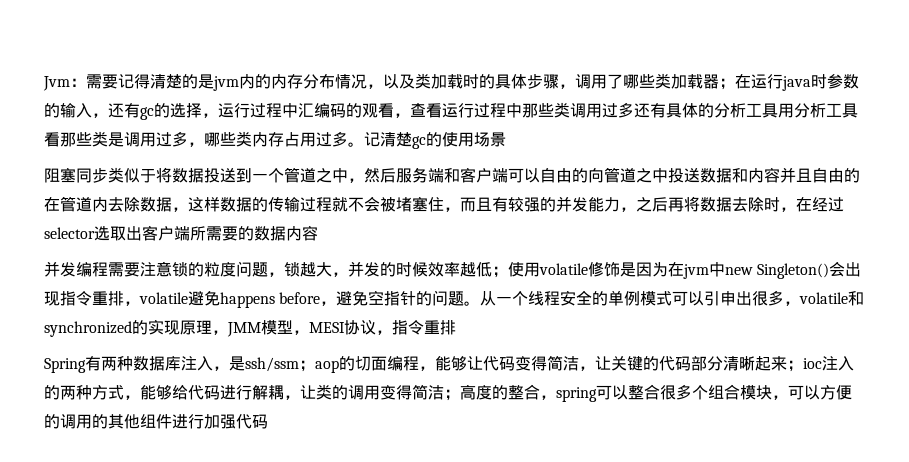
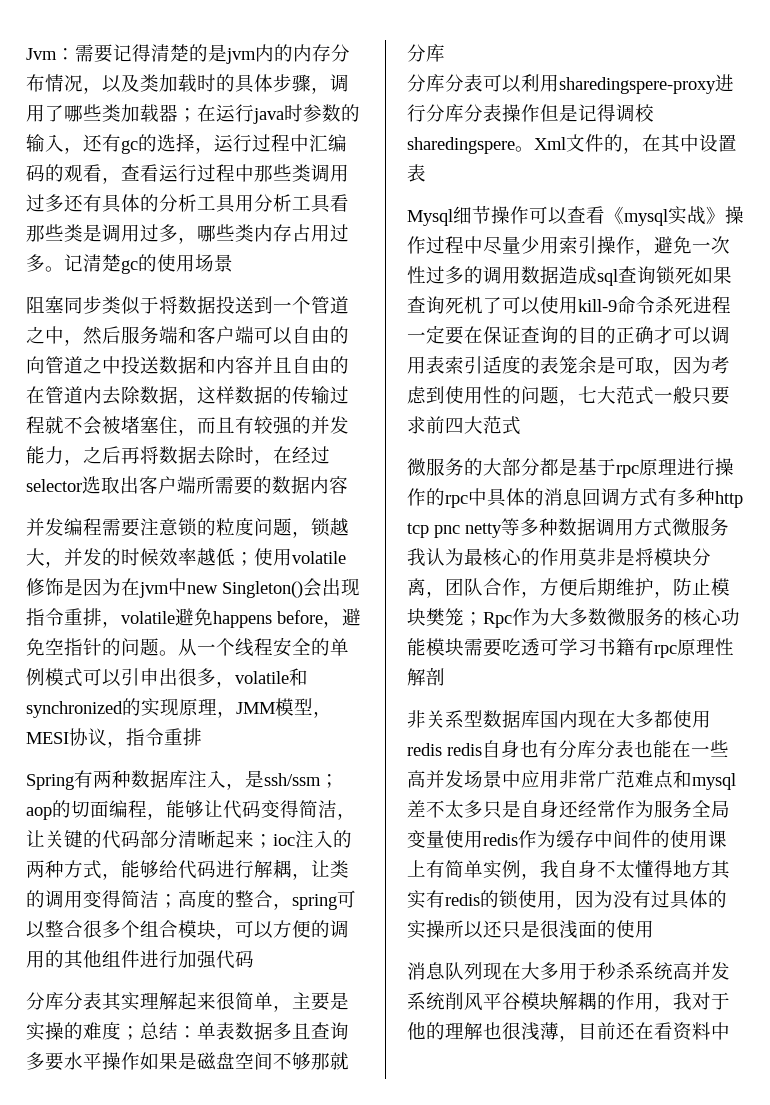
(268, 421) none -> [26,992,349,1012] [26,1022,349,1041] [26,1052,349,1071] [407,44,445,62] [407,74,734,94] [407,104,654,122] [407,134,737,154] [407,164,426,182] [407,205,744,226] [407,236,730,256] [407,266,732,286] [407,296,731,315] [407,325,730,345] [407,356,730,376] [407,386,730,406] [407,416,521,435] [407,458,734,478] [407,488,743,508] [407,518,729,538] [407,548,711,567] [407,578,730,598] [407,608,740,628] [407,638,734,658] [407,667,445,686] [407,710,711,728] [407,740,729,758] [407,770,736,790] [407,800,730,819] [407,830,727,848] [407,860,731,880] [407,890,727,910] [407,920,654,939] [407,962,730,980] [407,991,730,1012] [407,1022,730,1042] // 分库分表其实理解起来很简单，主要是实操的难度；总结：单表数据多且查询多要水平操作如果是磁盘空间不够那就分库 // 分库分表可以利用sharedingspere-proxy进行分库分表操作但是记得调校sharedingspere。Xml文件的，在其中设置表 // Mysql细节操作可以查看《mysql实战》操作过程中尽量少用索引操作，避免一次性过多的调用数据造成sql查询锁死如果查询死机了可以使用kill-9命令杀死进程一定要在保证查询的目的正确才可以调用表索引适度的表笼余是可取，因为考虑到使用性的问题，七大范式一般只要求前四大范式 // 微服务的大部分都是基于rpc原理进行操作的rpc中具体的消息回调方式有多种http tcp pnc netty等多种数据调用方式微服务我认为最核心的作用莫非是将模块分离，团队合作，方便后期维护，防止模块樊笼；Rpc作为大多数微服务的核心功能模块需要吃透可学习书籍有rpc原理性解剖 // 非关系型数据库国内现在大多都使用redis redis自身也有分库分表也能在一些高并发场景中应用非常广范难点和mysql差不太多只是自身还经常作为服务全局变量使用redis作为缓存中间件的使用课上有简单实例，我自身不太懂得地方其实有redis的锁使用，因为没有过具体的实操所以还只是很浅面的使用 // 消息队列现在大多用于秒杀系统高并发系统削风平谷模块解耦的作用，我对于他的理解也很浅薄，目前还在看资料中

